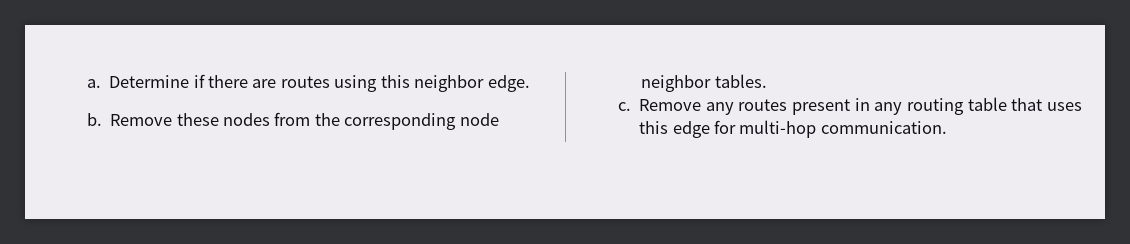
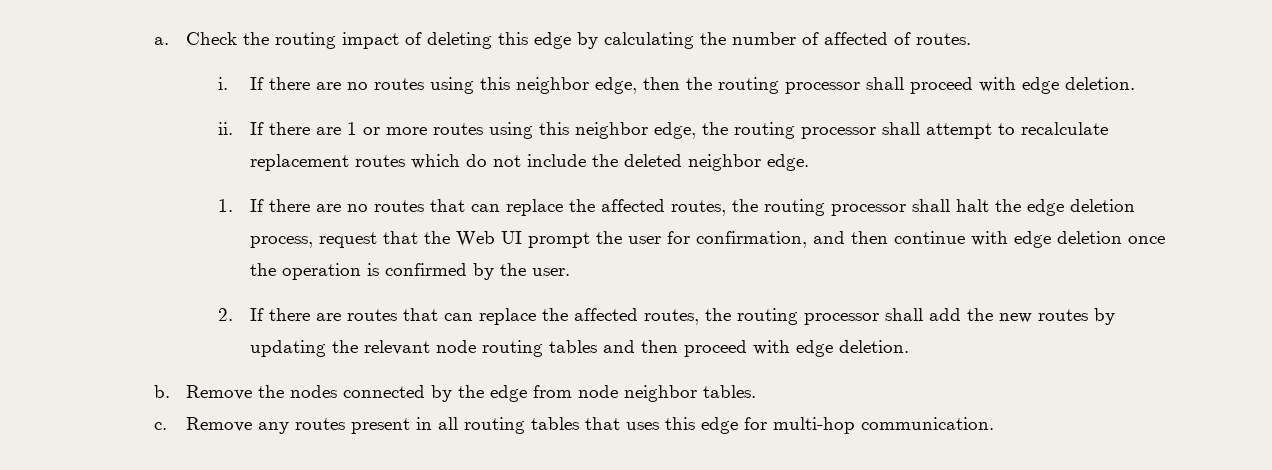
[109,74,530,92] [86,112,457,130] Determine if there are routes using this neighbor edge. // b. Remove these nodes from the corresponding -> [185,32,971,49] [218,77,1136,94] [218,122,1109,139] [250,154,810,171] [218,199,1136,216] [250,231,1166,248] [250,263,571,280] [218,308,1116,325] [250,340,910,357] [153,385,572,402] Check the routing impact of deleting this edge by calculating the number of affected of routes. // i. If there are no routes using this neighbor edge, then the routing processor shall proceed with edge deletion. // ii. If there are 1 or more routes using this neighbor edge, the routing processor shall attempt to recalculate replacement routes which do not include the deleted neighbor edge. // 1. If there are no routes that can replace the affected routes, the routing processor shall halt the edge deletion process, request that the Web UI prompt the user for confirmation, and then continue with edge deletion once the operation is confirmed by the user. // 2. If there are routes that can replace the affected routes, the routing processor shall add the new routes by updating the relevant node routing tables and then proceed with edge deletion. // b. Remove the nodes connected by the edge from
[874,97,1007,115] any routing table -> [437,417,579,434] all routing tables

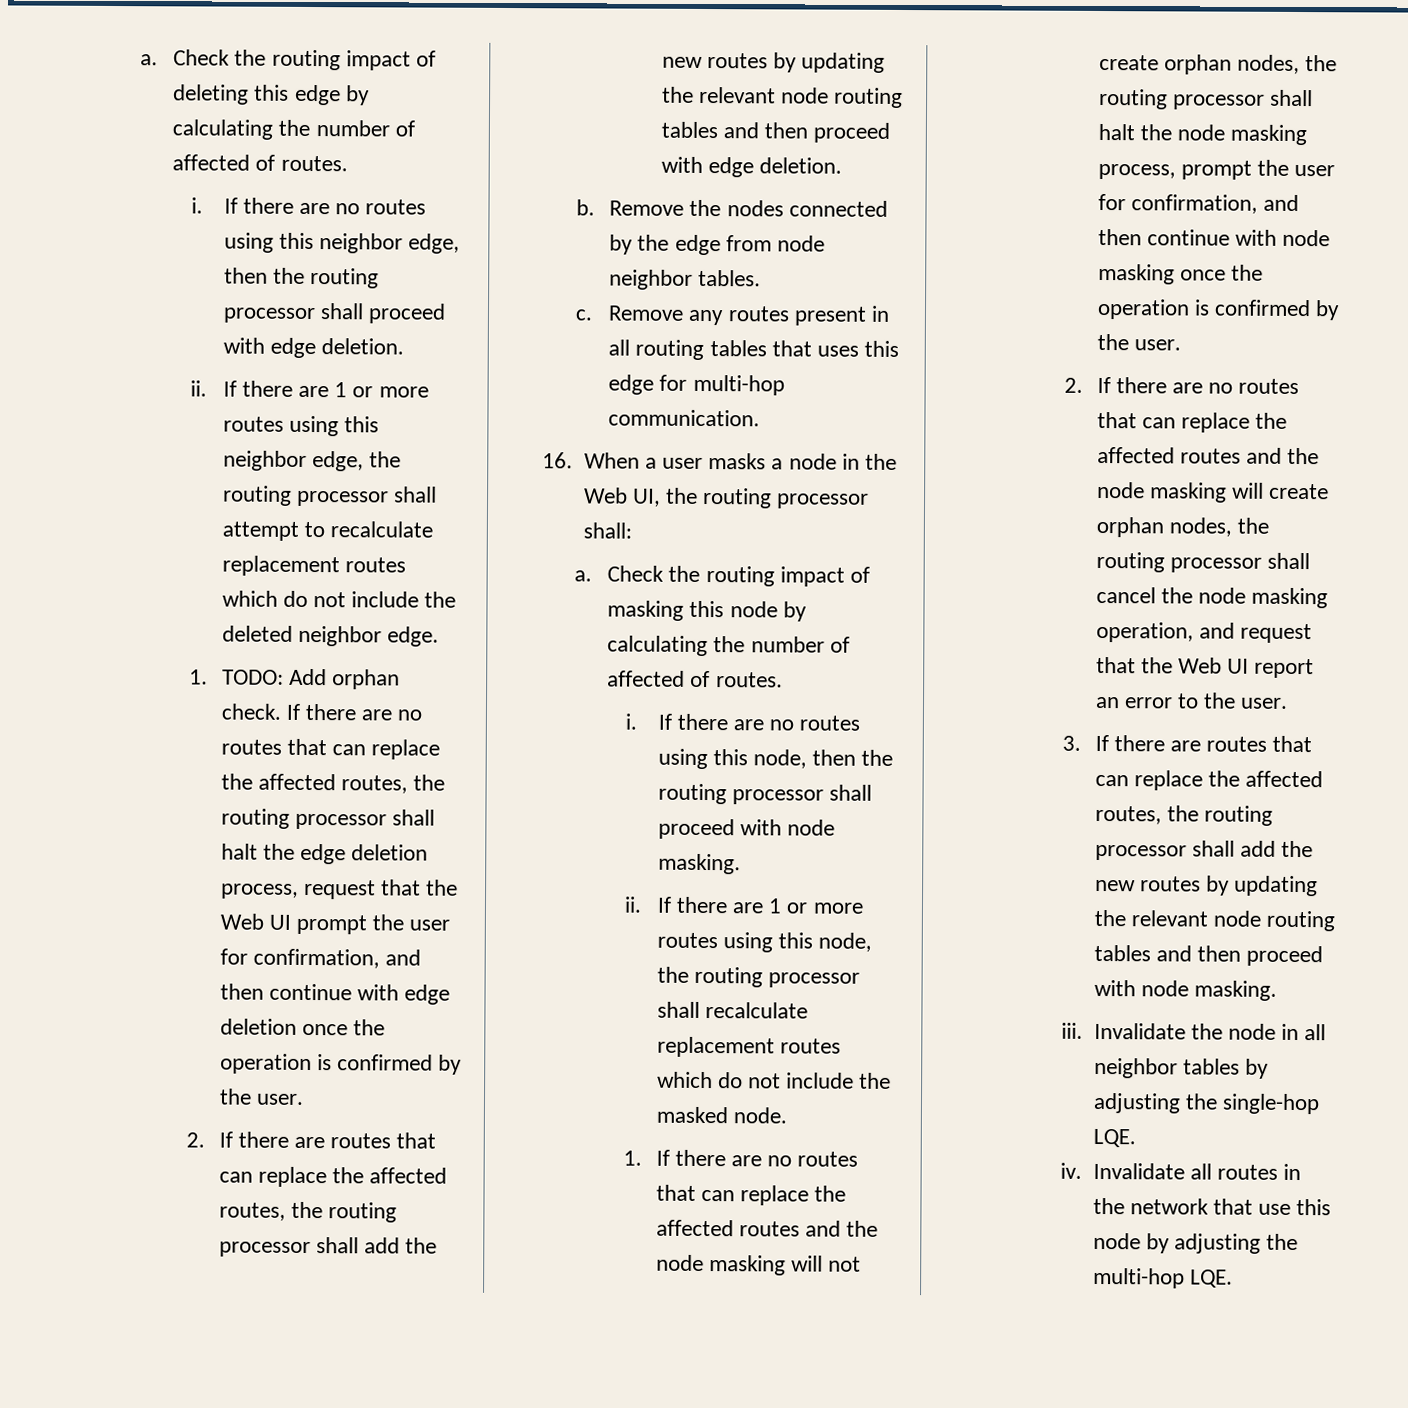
(234, 205) none -> [221,668,401,690] [220,703,281,720] TODO: Add orphan check.
(994, 423) none -> [542,452,898,470] [583,487,870,509] [582,522,632,539] [574,565,870,587] [607,600,807,622] [607,635,850,657] [607,670,783,688] [624,713,861,731] [657,748,894,770] [657,783,873,805] [657,818,836,840] [657,853,741,875] [623,896,863,914] [656,932,873,953] [656,966,861,988] [656,1001,808,1019] [656,1036,841,1058] [656,1071,892,1089] [655,1106,787,1124] [622,1149,859,1167] [655,1184,847,1206] [655,1219,879,1237] [655,1254,862,1276] [1098,54,1338,75] [1098,88,1314,110] [1097,123,1308,146] [1097,159,1336,180] [1097,193,1300,214] [1097,228,1331,247] [1097,263,1264,285] [1096,298,1341,321] [1096,333,1181,351] [1063,376,1300,395] [1096,411,1288,433] [1096,446,1320,465] [1096,481,1330,503] [1095,516,1270,538] [1095,551,1311,573] [1095,586,1329,609] [1095,621,1313,644] [1095,656,1315,679] [1094,692,1289,709] [1061,734,1313,753] [1094,770,1324,791] [1094,805,1274,826] [1094,840,1314,861] [1094,875,1319,897] [1093,909,1336,932] [1093,944,1324,967] [1093,979,1278,1001] [1060,1022,1327,1041] [1093,1057,1270,1079] [1092,1092,1321,1115] [1092,1128,1136,1148] [1059,1162,1302,1181] [1092,1197,1332,1216] [1092,1232,1299,1254] [1092,1267,1233,1289] // 16. When a user masks a node in the Web UI, the routing processor shall: // a. Check the routing impact of masking this node by calculating the number of affected of routes. // i. If there are no routes using this node, then the routing processor shall proceed with node masking. // ii. If there are 1 or more routes using this node, the routing processor shall recalculate replacement routes which do not include the masked node. // 1. If there are no routes that can replace the affected routes and the node masking will not create orphan nodes, the routing processor shall halt the node masking process, prompt the user for confirmation, and then continue with node masking once the operation is confirmed by the user. // 2. If there are no routes that can replace the affected routes and the node masking will create orphan nodes, the routing processor shall cancel the node masking operation, and request that the Web UI report an error to the user. // 3. If there are routes that can replace the affected routes, the routing processor shall add the new routes by updating the relevant node routing tables and then proceed with node masking. // iii. Invalidate the node in all neighbor tables by adjusting the single-hop LQE. // iv. Invalidate all routes in the network that use this node by adjusting the multi-hop LQE.

